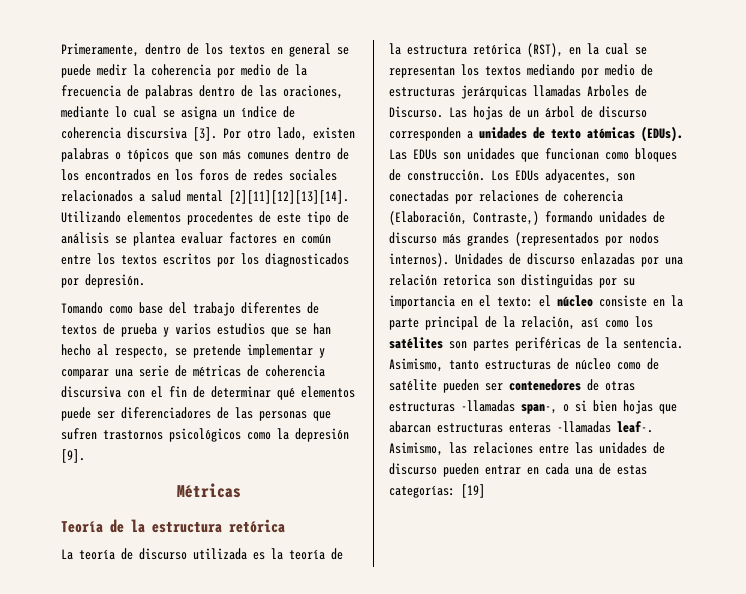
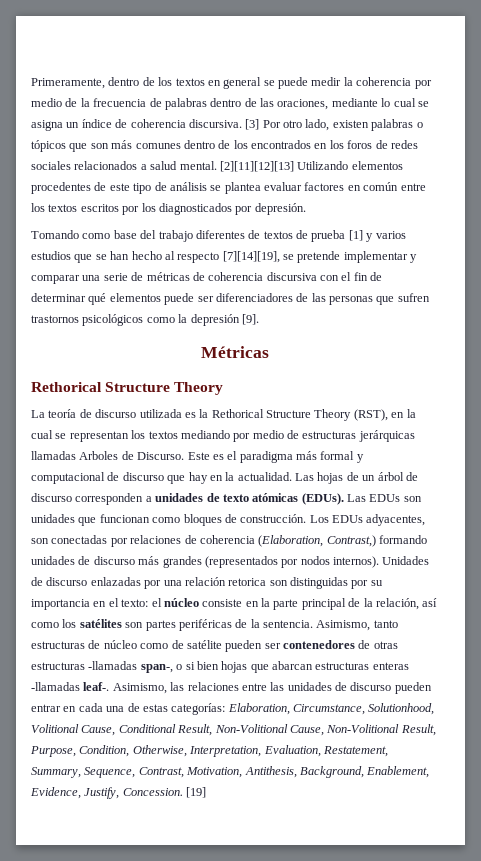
[127,127,217,141] discursiva [3]. -> [188,119,260,130] discursiva. [3]
[187,190,349,204] mental [2][11][12][13][14]. -> [179,161,294,172] mental. [2][11][12][13]
(157, 330) none -> [348,230,363,241] [1]
[115,346,169,358] respecto, -> [177,251,280,263] respecto [7][14][19],
[61,519,285,533] Teoría de la estructura retórica -> [31,382,224,395] Rethorical Structure Theory
[289,548,343,560] [389,43,521,55] teoría de la estructura retórica -> [211,409,352,421] Rethorical Structure Theory
(443, 112) none -> [187,451,364,463] [31,472,292,484] Este es el paradigma más formal y computacional de discurso que hay en la actualidad.
[389,211,539,225] (Elaboración, Contraste,) -> [258,535,376,547] (Elaboration, Contrast,)
(455, 492) none -> [227,703,435,715] [31,724,436,736] [30,745,388,757] [31,766,430,778] [30,787,183,799] Elaboration, Circumstance, Solutionhood, Volitional Cause, Conditional Result, Non-Volitional Cause, Non-Volitional Result, Purpose, Condition, Otherwise, Interpretation, Evaluation, Restatement, Summary, Sequence, Contrast, Motivation, Antithesis, Background, Enablement, Evidence, Justify, Concession.

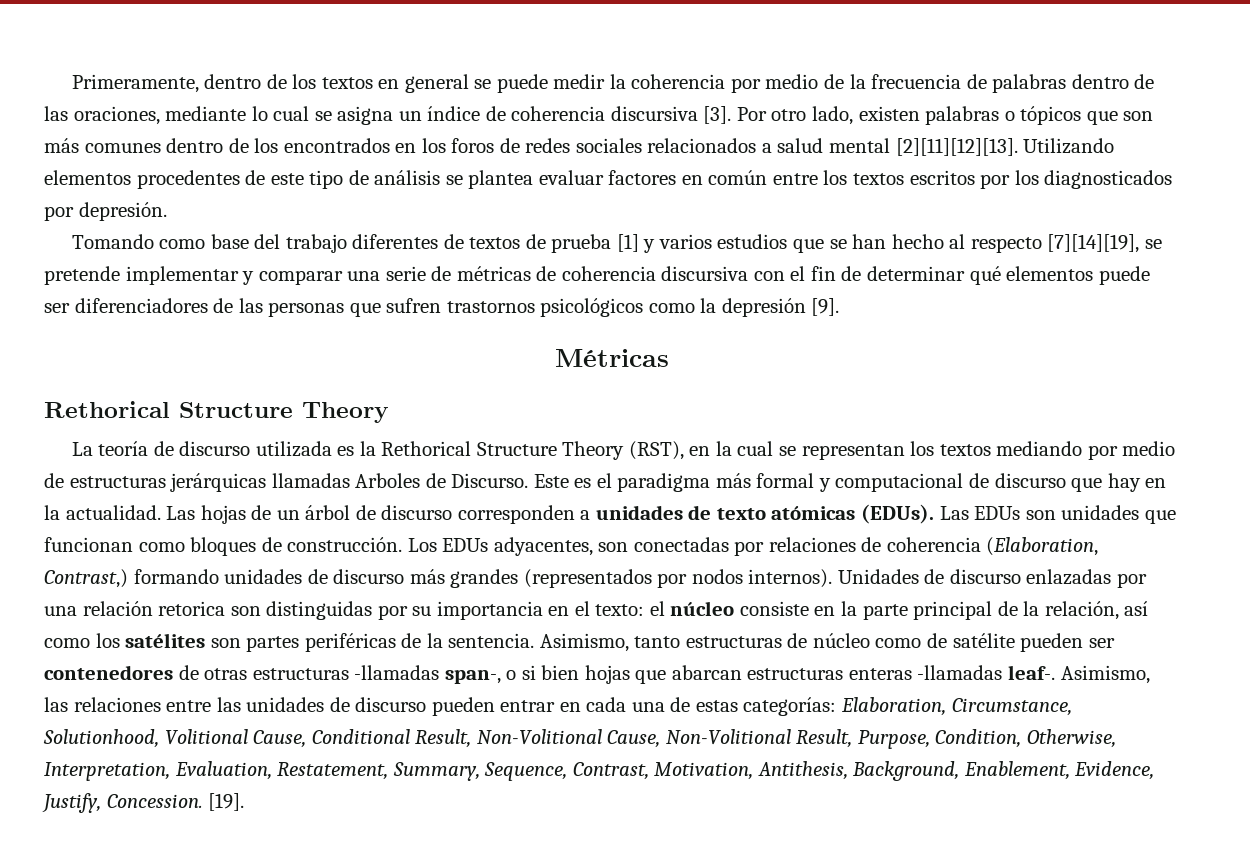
[188,119,260,130] discursiva. [3] -> [610,106,732,124] discursiva [3].
[179,161,294,172] mental. [2][11][12][13] -> [829,138,1018,156] mental [2][11][12][13].
[186,787,207,798] [19] -> [208,793,245,811] [19].

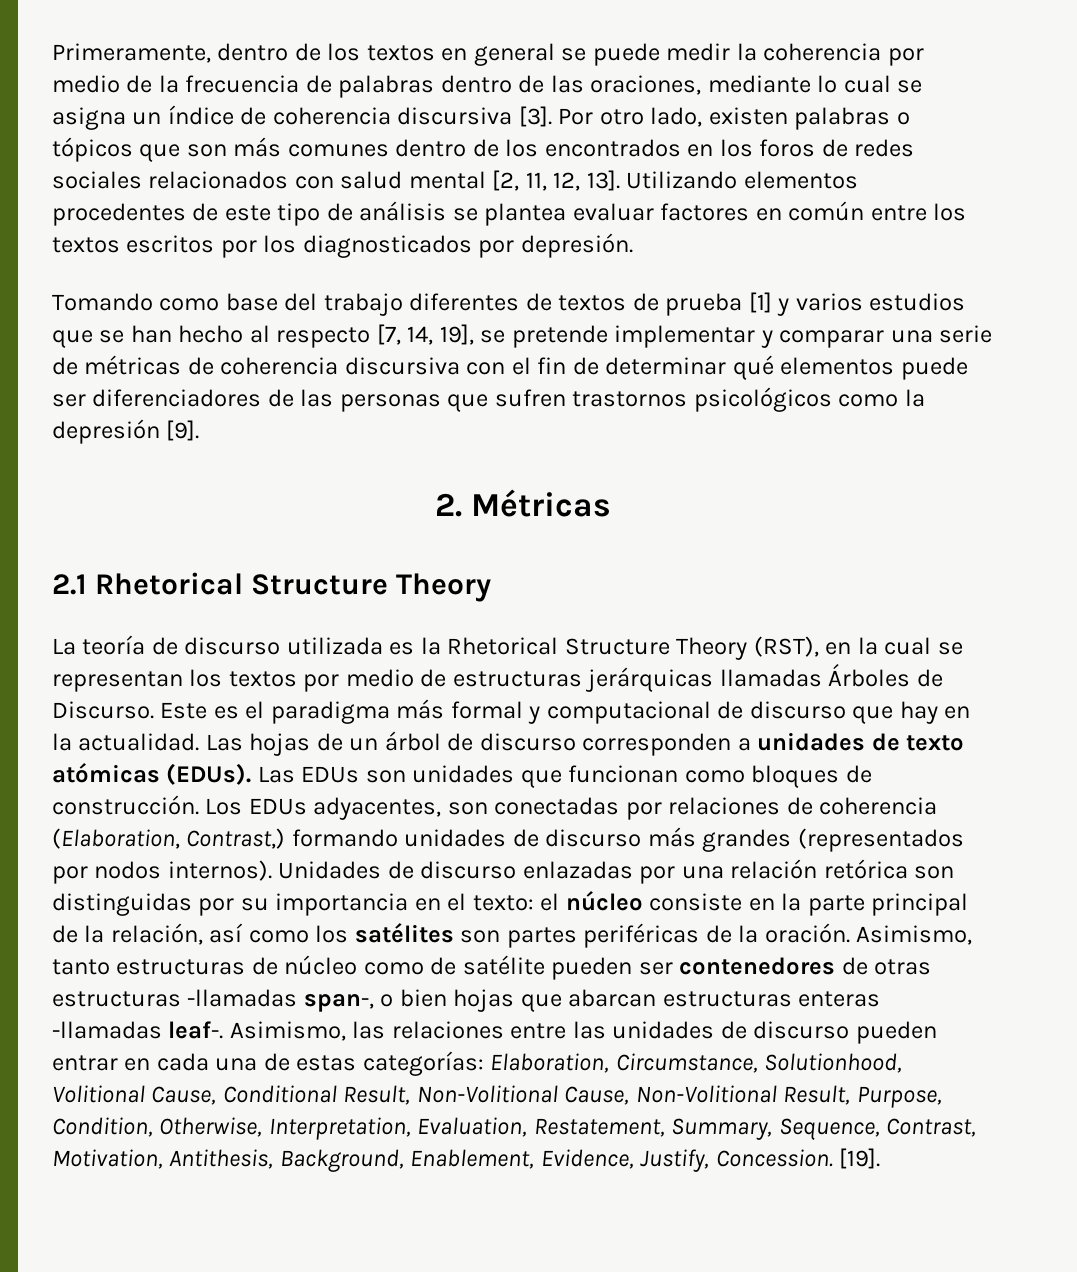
[761,143,772,153] a -> [294,176,334,189] con
[895,138,1018,156] [2][11][12][13]. -> [492,170,620,191] [2, 11, 12, 13].
[1047,234,1140,253] [7][14][19], -> [376,324,474,345] [7, 14, 19],
(840, 307) none -> [434,493,462,517] 2.
[44,401,170,418] Rethorical -> [52,572,244,595] 2.1 Rhetorical
[381,441,472,456] Rethorical -> [447,637,559,655] Rhetorical
[996,441,1083,456] mediando -> (297, 679) none
[355,473,421,488] Arboles -> [828,664,911,687] Árboles
[158,601,226,616] retorica -> [823,859,908,879] retórica
[448,633,535,648] sentencia. -> [764,923,850,943] oración.
[521,665,536,680] si -> (394, 1000) none

